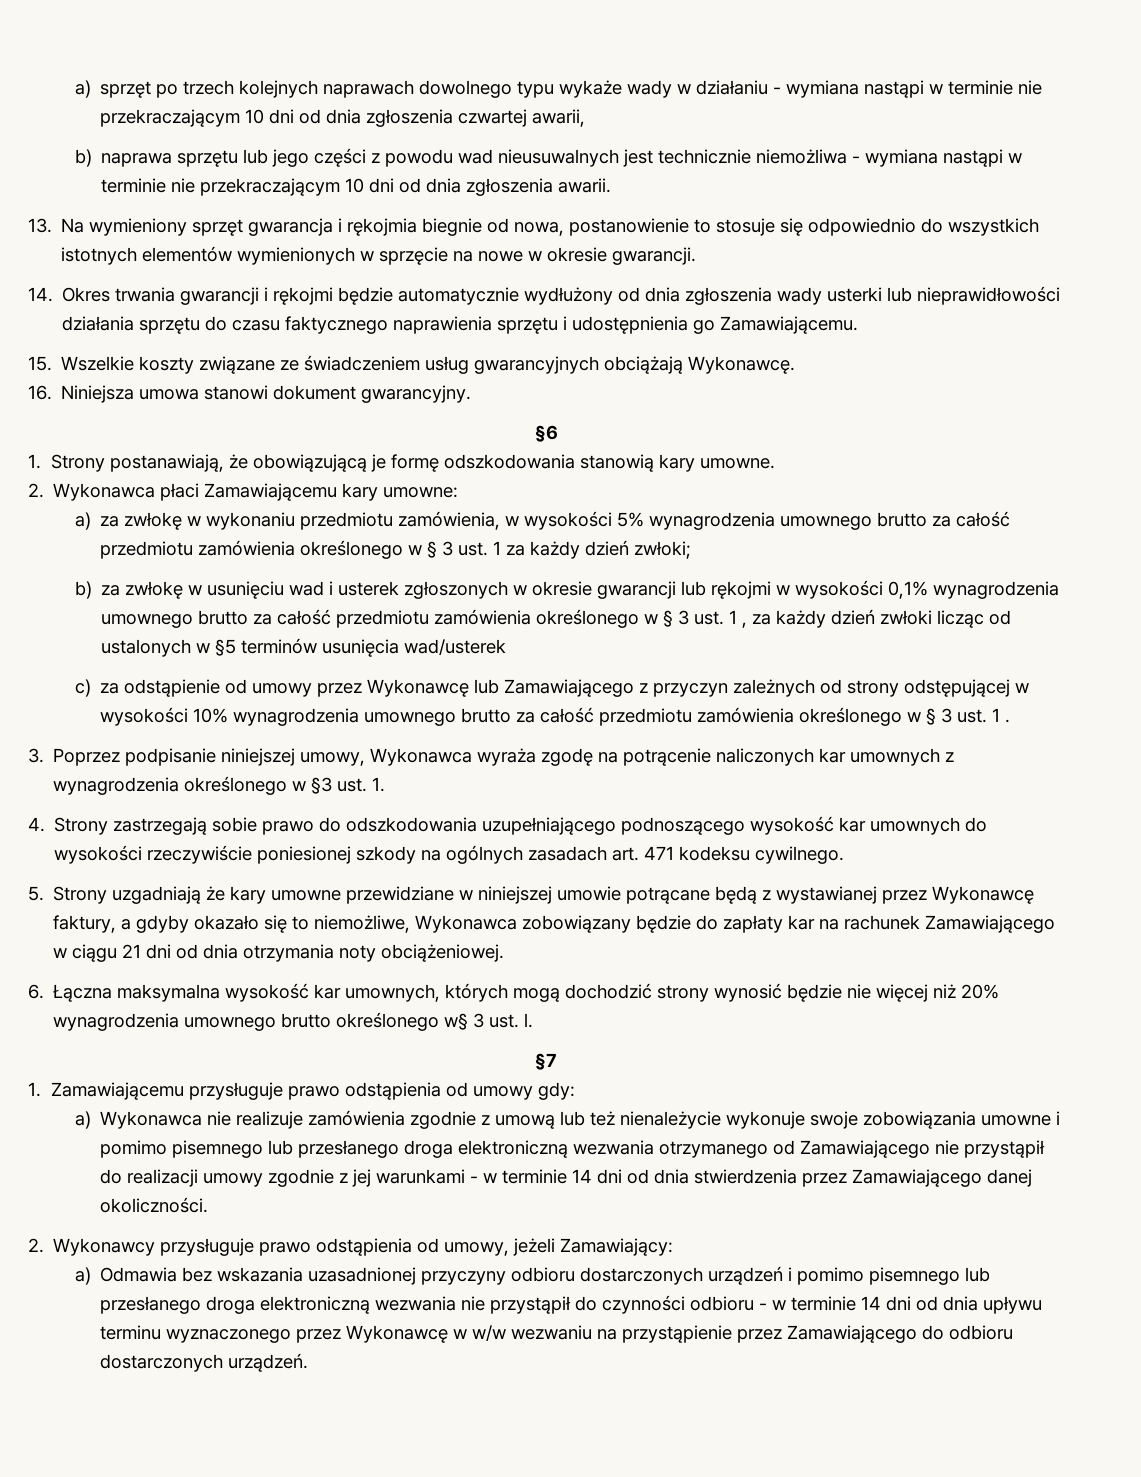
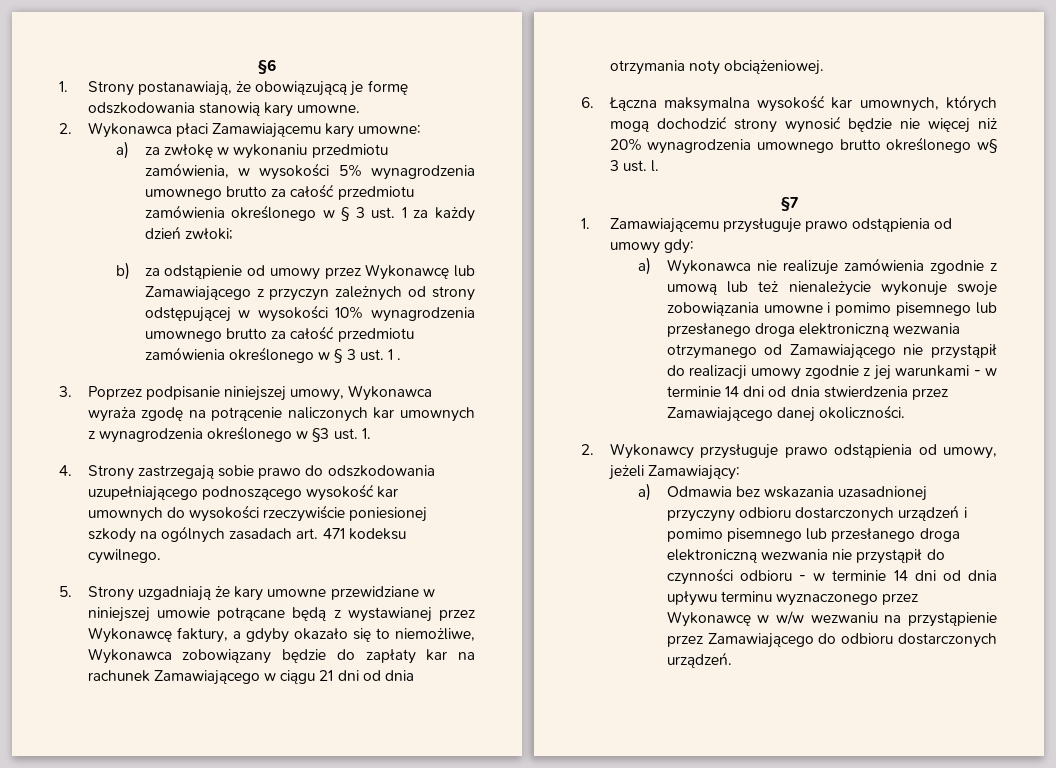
[74,80,1043,98] [100,109,586,127] [74,148,1023,167] [101,178,612,196] [28,218,1040,236] [61,246,697,265] [28,286,1061,305] [62,316,859,334] [28,355,796,374] [28,385,472,403] a) sprzęt po trzech kolejnych naprawach dowolnego typu wykaże wady w działaniu - wymiana nastąpi w terminie nie przekraczającym 10 dni od dnia zgłoszenia czwartej awarii, // b) naprawa sprzętu lub jego części z powodu wad nieusuwalnych jest technicznie niemożliwa - wymiana nastąpi w terminie nie przekraczającym 10 dni od dnia zgłoszenia awarii. // 13. Na wymieniony sprzęt gwarancja i rękojmia biegnie od nowa, postanowienie to stosuje się odpowiednio do wszystkich istotnych elementów wymienionych w sprzęcie na nowe w okresie gwarancji. // 14. Okres trwania gwarancji i rękojmi będzie automatycznie wydłużony od dnia zgłoszenia wady usterki lub nieprawidłowości działania sprzętu do czasu faktycznego naprawienia sprzętu i udostępnienia go Zamawiającemu. // 15. Wszelkie koszty związane ze świadczeniem usług gwarancyjnych obciążają Wykonawcę. // 16. Niniejsza umowa stanowi dokument gwarancyjny. // -> (258, 66) none
[125,580,1060,599] [101,609,1012,628] [101,638,507,657] [74,679,120,697] zwłokę w usunięciu wad i usterek zgłoszonych w okresie gwarancji lub rękojmi w wysokości 0,1% wynagrodzenia umownego brutto za całość przedmiotu zamówienia określonego w § 3 ust. 1 , za każdy dzień zwłoki licząc od ustalonych w §5 terminów usunięcia wad/usterek // c) za -> (160, 272) none

